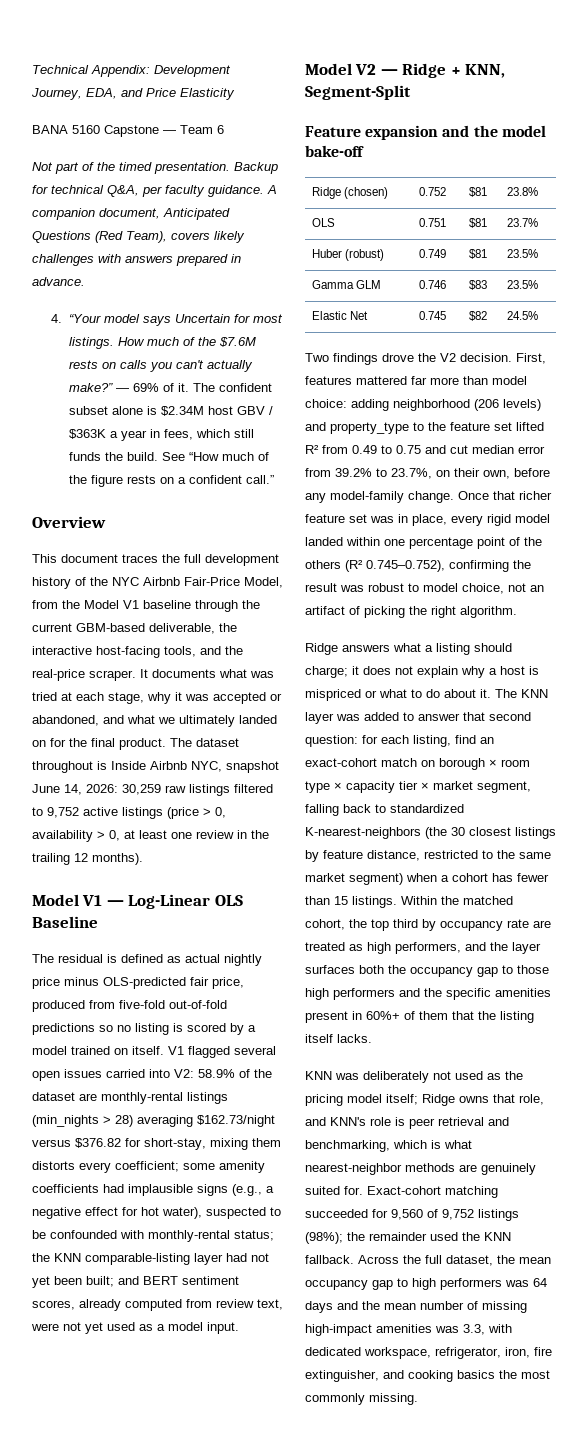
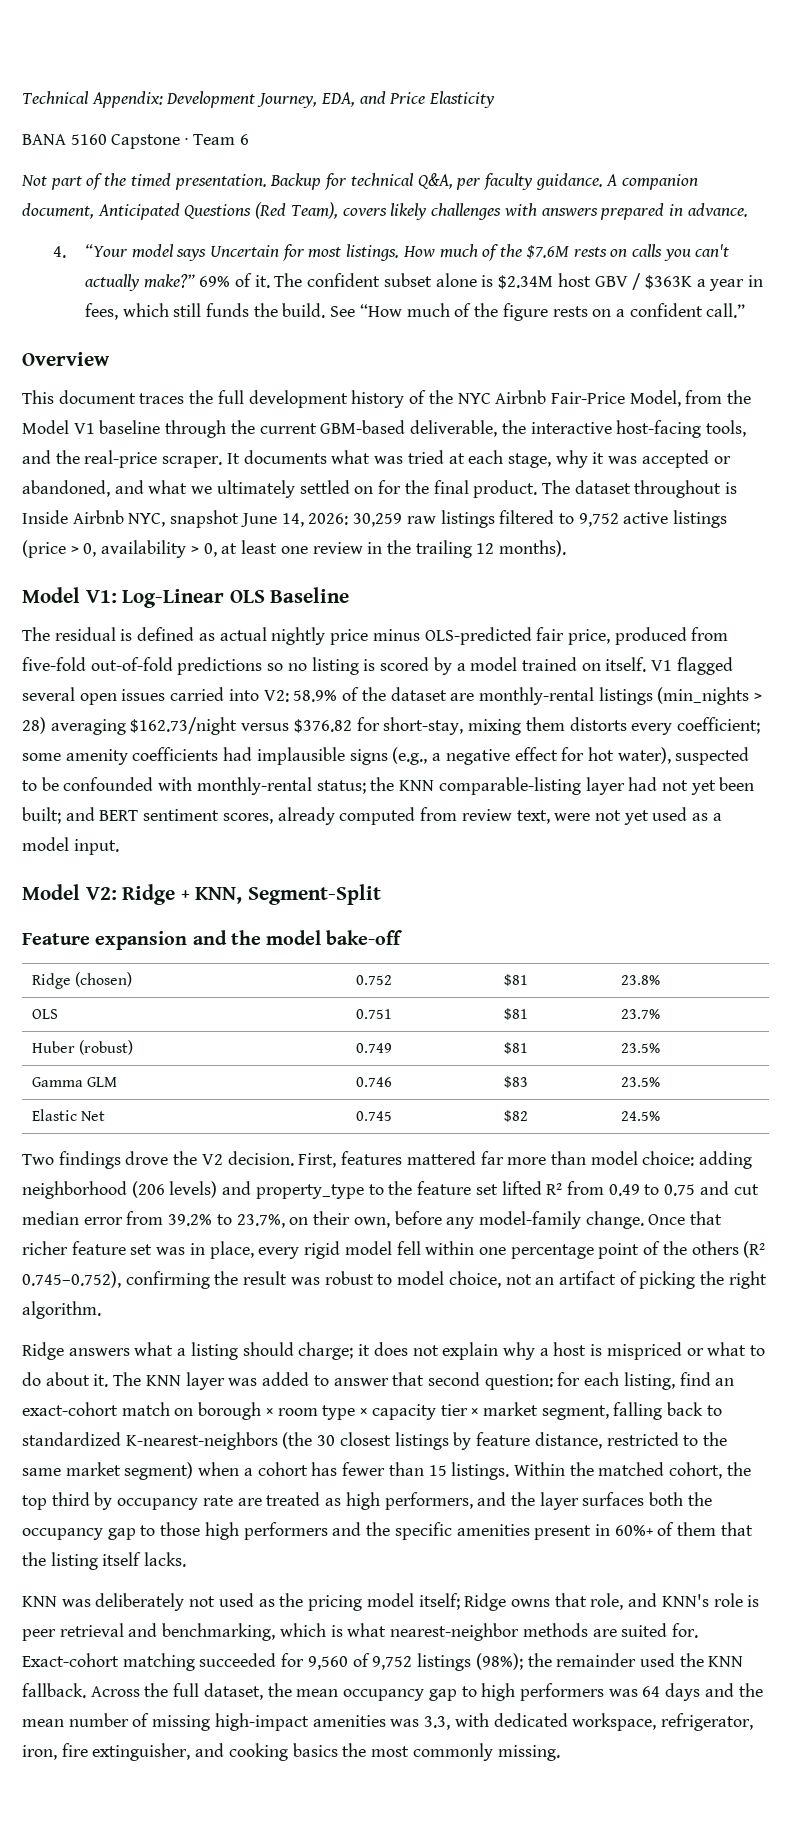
[163,130,176,134] — -> [185,138,189,145] ·
[116,388,130,392] — -> (195, 281) none
[239,715,277,724] landed -> [299,480,350,494] settled
[82,895,124,906] V1 — -> [85,590,117,603] V1:
[355,64,398,75] V2 — -> [85,887,117,900] V2:
[305,537,343,546] landed -> [396,1241,421,1255] fell
[481,1163,536,1175] genuinely -> (617, 1633) none

